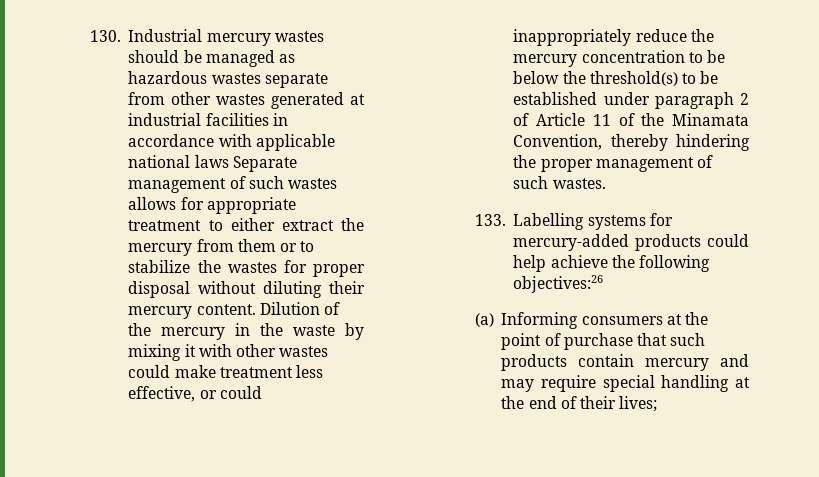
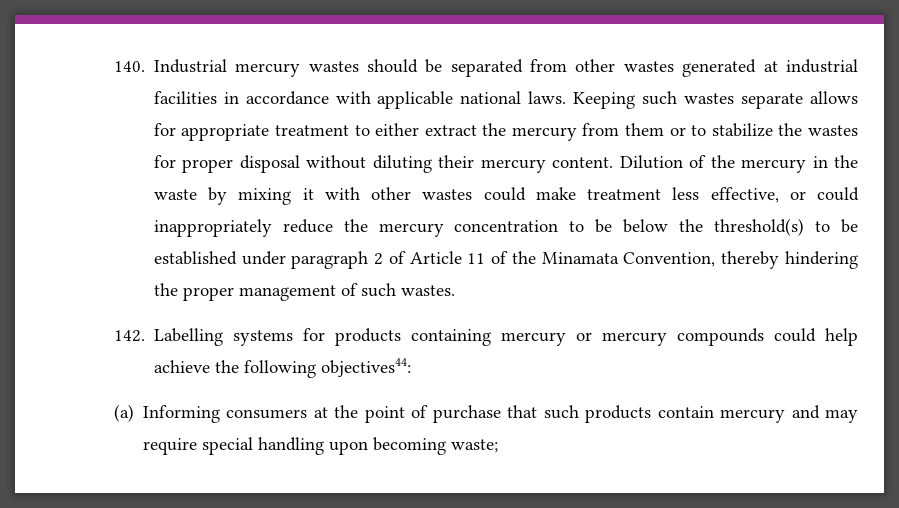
[89,30,121,42] 130. -> [113,61,145,72] 140.
[205,50,295,67] [128,71,328,88] managed as hazardous wastes separate -> [450,59,523,77] separated
[194,155,297,172] [128,176,246,193] laws Separate management of -> [528,91,636,109] laws. Keeping
(337, 183) none -> [741,93,804,109] separate
[474,214,506,226] 133. -> [113,330,145,342] 142.
[513,234,702,251] mercury-added products -> [334,328,764,346] products containing mercury or mercury compounds
[513,275,604,293] objectives:26 -> [320,358,411,377] objectives44:
[735,377,750,388] [501,396,658,412] at the end of their lives; -> [328,437,498,455] upon becoming waste;

